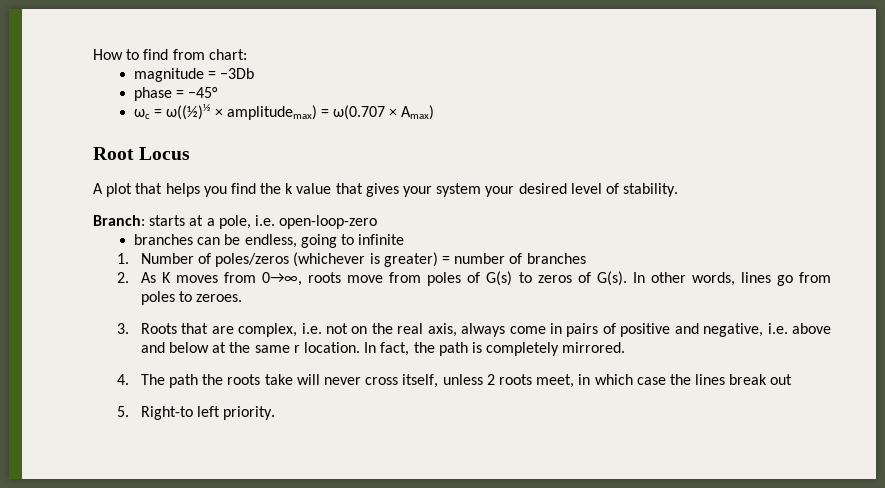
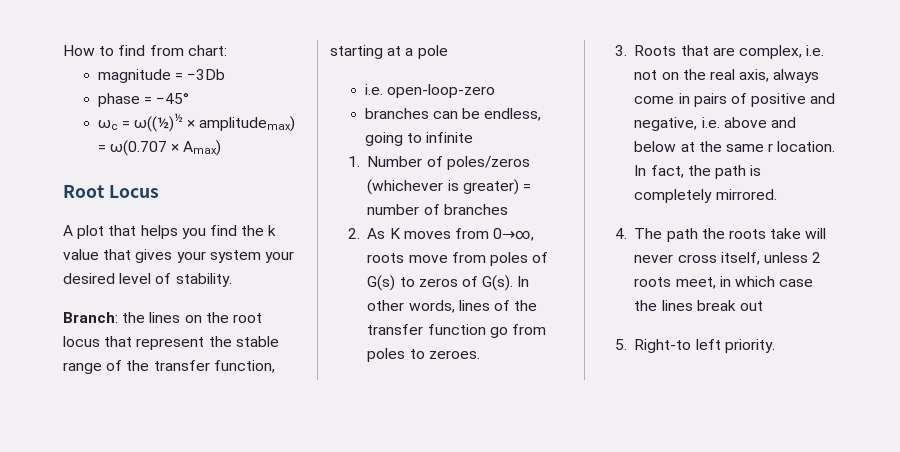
[149,215,186,226] starts -> [122,312,262,323] [63,336,279,350] [63,360,275,374] [330,45,383,59] the lines on the root locus that represent the stable range of the transfer function, starting
[218,215,251,229] pole, -> [417,45,448,59] pole //
(771, 277) none -> [494,300,538,311] [367,324,486,335] of the transfer function

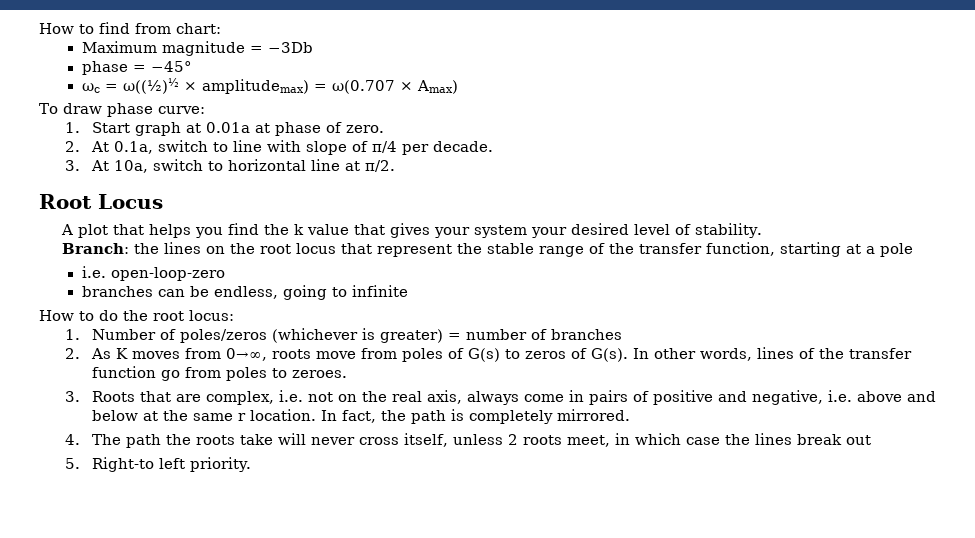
(227, 50) none -> [81,41,157,53] Maximum
(222, 148) none -> [39,103,205,117] [65,122,384,136] [65,140,493,155] [65,159,395,173] // To draw phase curve: // 1. Start graph at 0.01a at phase of zero. // 2. At 0.1a, switch to line with slope of π/4 per decade. // 3. At 10a, switch to horizontal line at π/2.
(474, 137) none -> [39,310,234,321] // How to do the root locus:

